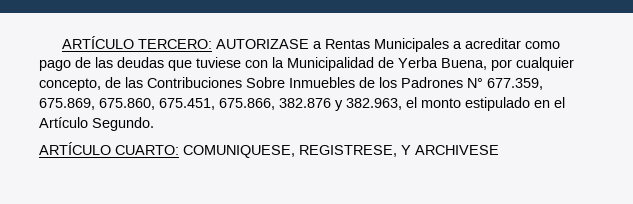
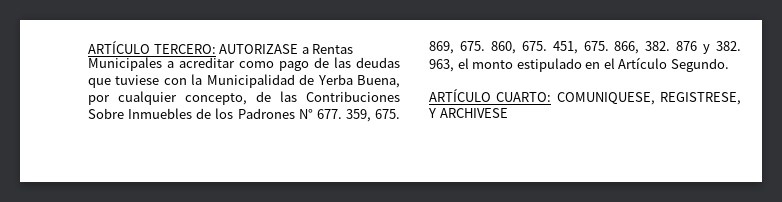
[487,78,543,90] [39,98,402,111] 677.359, 675.869, 675.860, 675.451, 675.866, 382.876 y 382.963, -> [316,109,400,122] [429,41,741,54] [429,59,454,72] 677. 359, 675. 869, 675. 860, 675. 451, 675. 866, 382. 876 y 382. 963,

